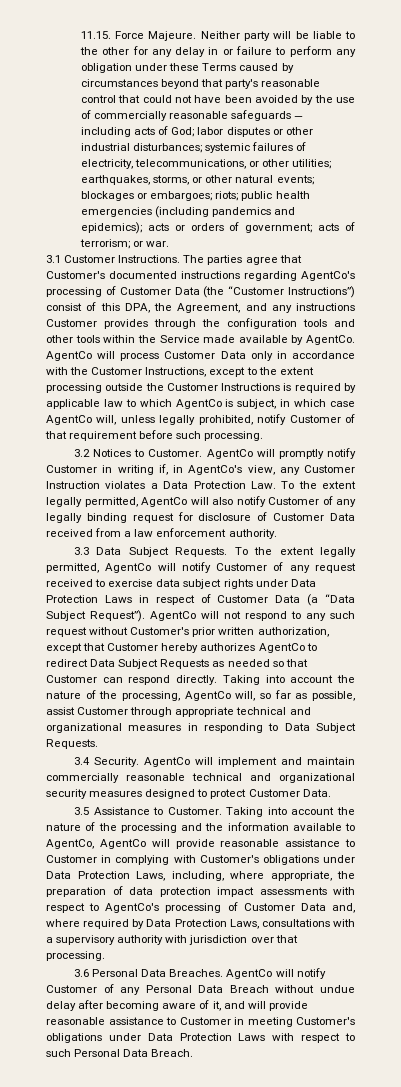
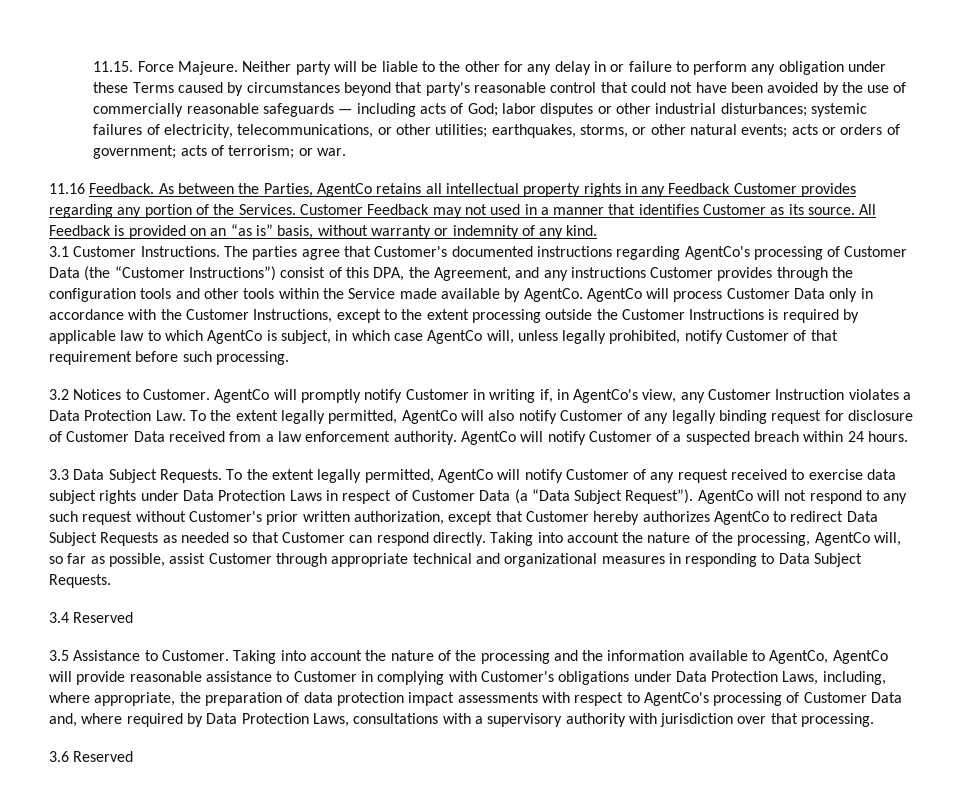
[80,191,310,201] [80,206,296,218] [80,222,142,234] blockages or embargoes; riots; public health emergencies (including pandemics and epidemics); -> (788, 131) none
(170, 244) none -> [49,183,857,197] [49,204,877,218] [49,224,598,239] // 11.16 Feedback. As between the Parties, AgentCo retains all intellectual property rights in any Feedback Customer provides regarding any portion of the Services. Customer Feedback may not used in a manner that identifies Customer as its source. All Feedback is provided on an “as is” basis, without warranty or indemnity of any kind.
(277, 534) none -> [460,431,909,445] AgentCo will notify Customer of a suspected breach within 24 hours.
[94,757,355,767] [46,773,355,783] [46,789,331,799] Security. AgentCo will implement and maintain commercially reasonable technical and organizational security measures designed to protect Customer Data. -> [73,612,134,623] Reserved
[92,968,326,979] [46,984,355,995] [46,1000,308,1011] [46,1017,355,1027] [46,1033,355,1043] [46,1049,194,1057] Personal Data Breaches. AgentCo will notify Customer of any Personal Data Breach without undue delay after becoming aware of it, and will provide reasonable assistance to Customer in meeting Customer's obligations under Data Protection Laws with respect to such Personal Data Breach. -> [73,751,134,762] Reserved

